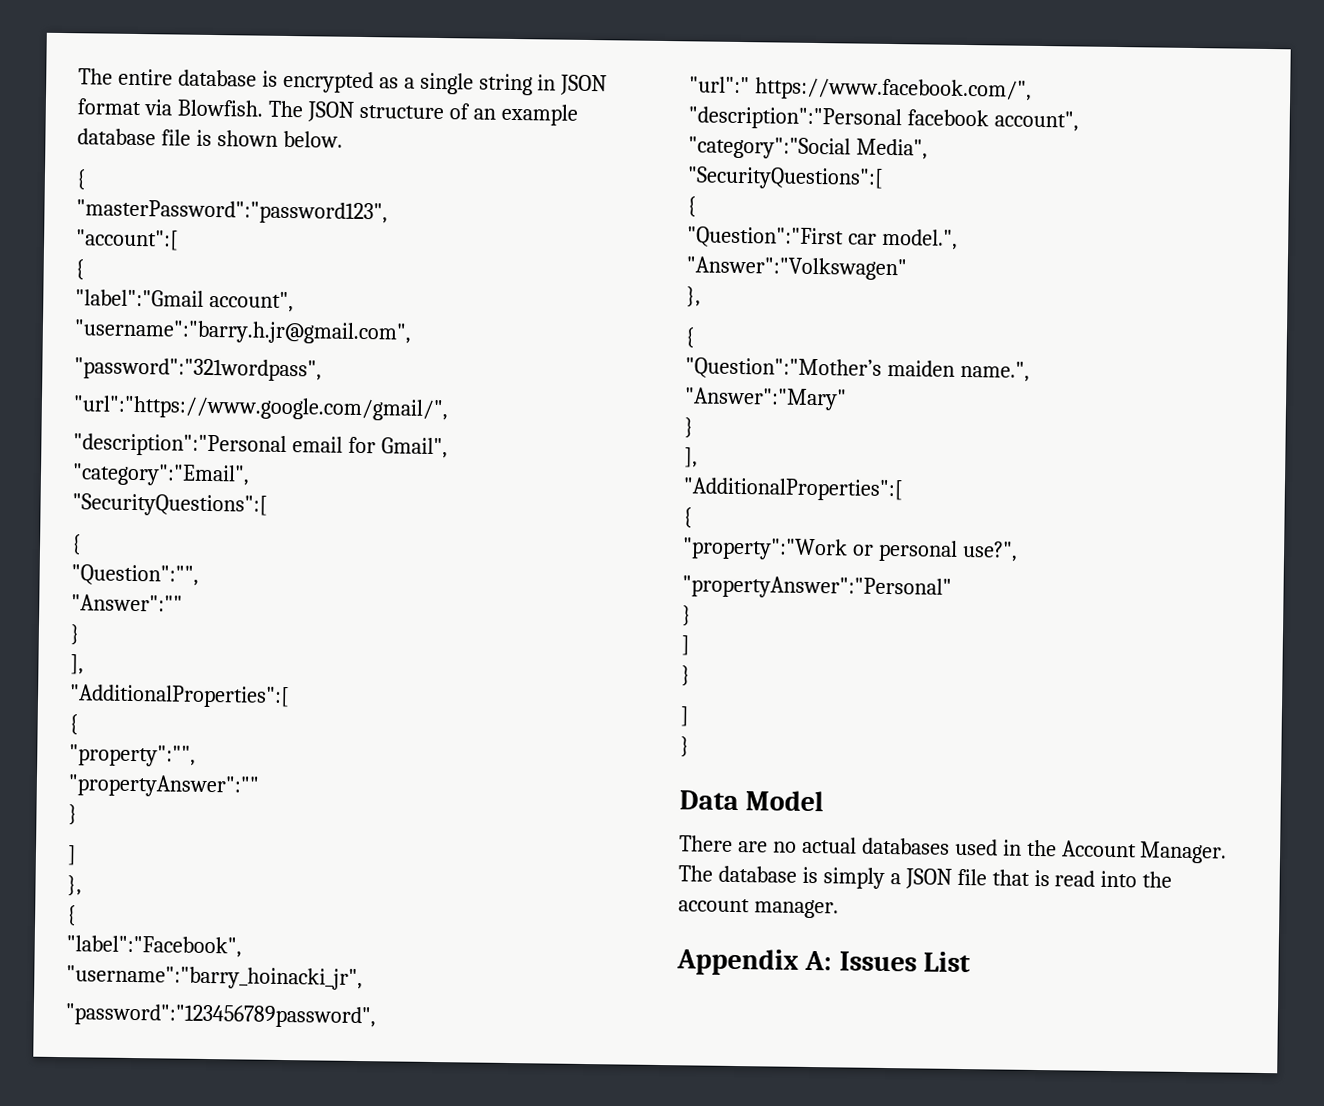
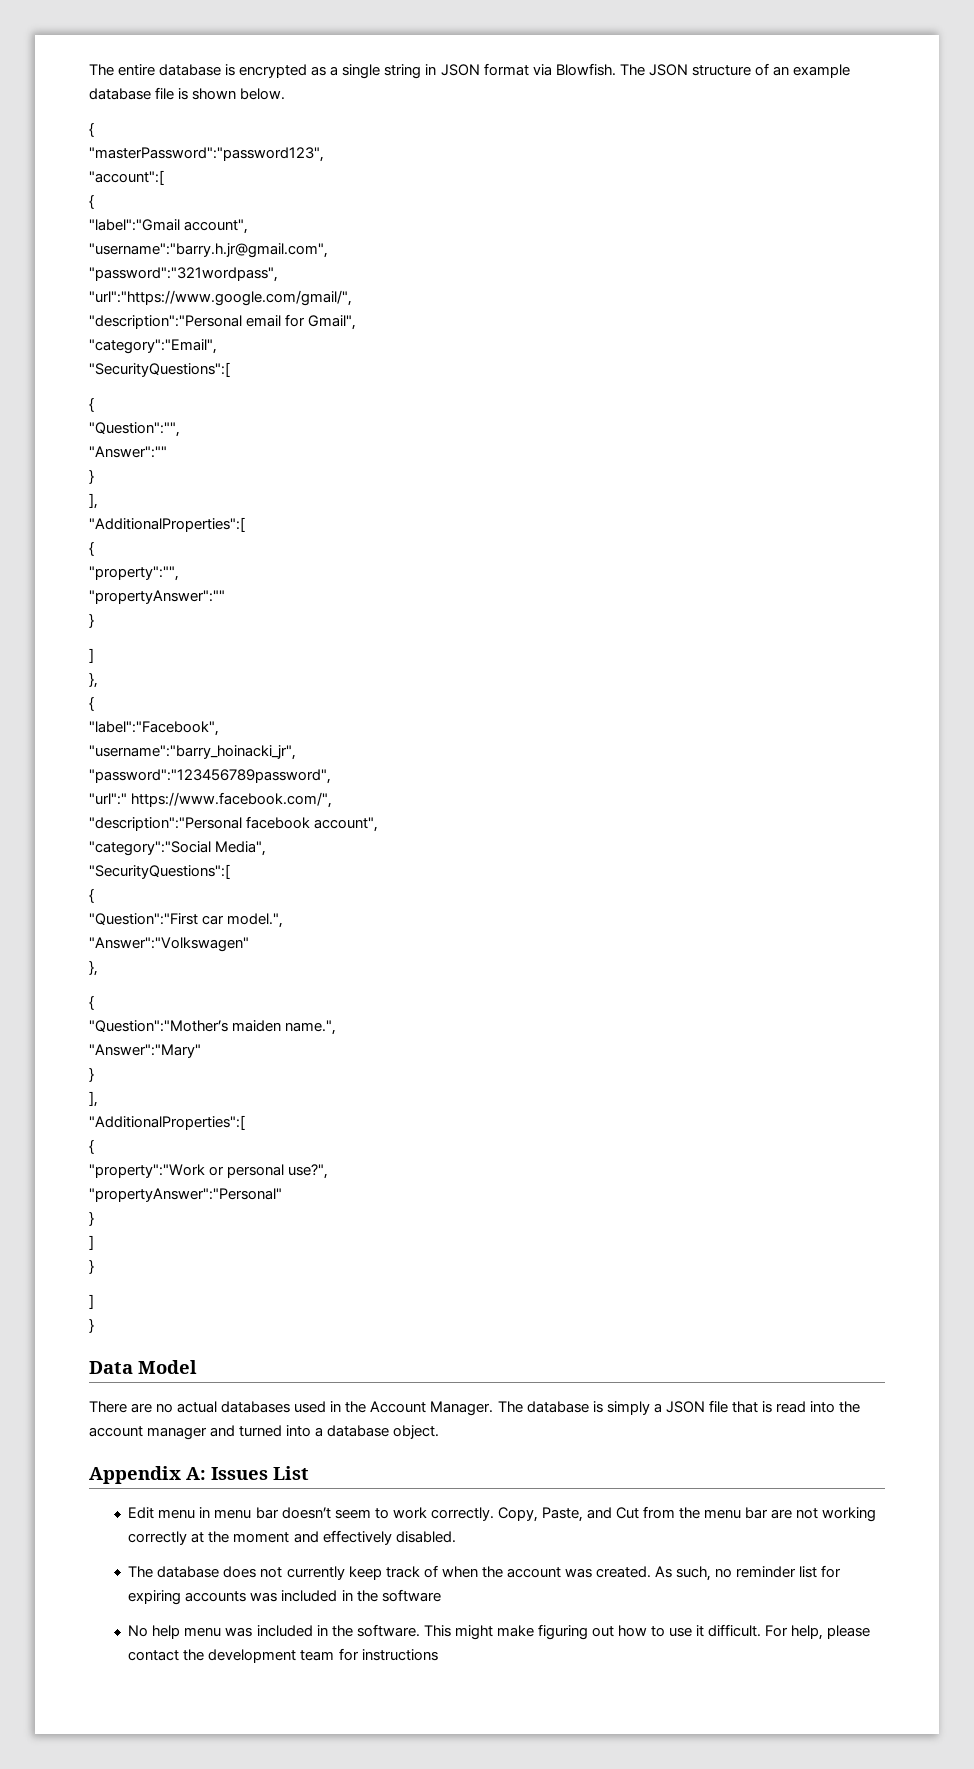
[753,899,839,919] [676,948,972,976] manager. // Appendix A: Issues List -> [147,1425,440,1440] [89,1466,309,1484] [128,1506,877,1522] [128,1530,456,1545] [128,1565,842,1581] [128,1589,441,1605] [128,1624,871,1640] [128,1648,438,1663] manager and turned into a database object. // Appendix A: Issues List // Edit menu in menu bar doesn’t seem to work correctly. Copy, Paste, and Cut from the menu bar are not working correctly at the moment and effectively disabled. // The database does not currently keep track of when the account was created. As such, no reminder list for expiring accounts was included in the software // No help menu was included in the software. This might make figuring out how to use it difficult. For help, please contact the development team for instructions

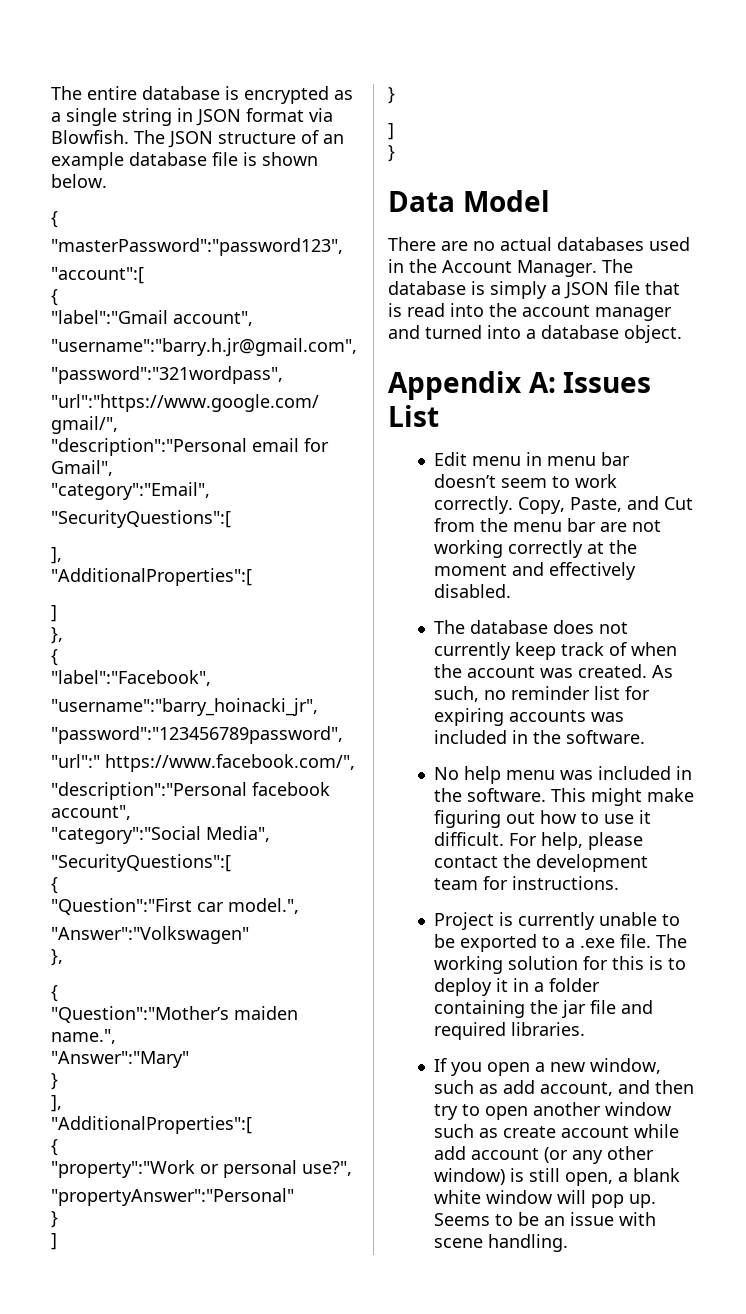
[89,397,94,412] [89,422,180,437] [89,446,167,458] [89,469,94,484] [89,493,98,509] [89,517,245,532] [89,541,94,556] [89,566,179,581] [89,590,225,604] [89,613,94,628] { // "Question":"", // "Answer":"" // } // ], // "AdditionalProperties":[ // { // "property":"", // "propertyAnswer":"" // } -> [51,547,62,564] [51,568,252,586] ], // "AdditionalProperties":[
[381,1589,441,1602] software -> [566,730,646,744] software.
[361,1649,438,1661] instructions -> [512,876,620,890] [434,912,681,930] [434,934,688,952] [434,956,687,974] [434,978,601,996] [434,1000,654,1018] [434,1022,586,1040] [434,1058,662,1076] [434,1080,695,1096] [434,1102,672,1120] [434,1124,680,1138] [434,1146,655,1164] [434,1168,681,1186] [434,1190,657,1208] [434,1212,657,1226] [434,1234,569,1252] instructions. // Project is currently unable to be exported to a .exe file. The working solution for this is to deploy it in a folder containing the jar file and required libraries. // If you open a new window, such as add account, and then try to open another window such as create account while add account (or any other window) is still open, a blank white window will pop up. Seems to be an issue with scene handling.

